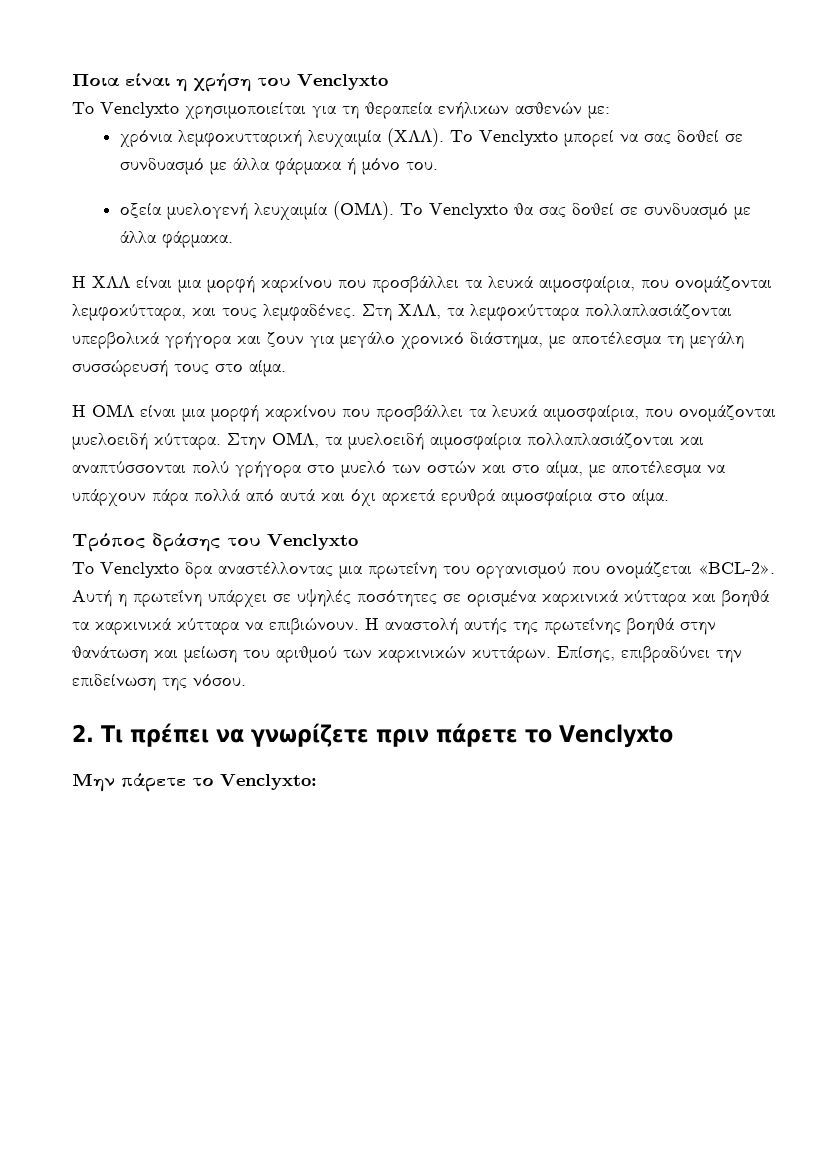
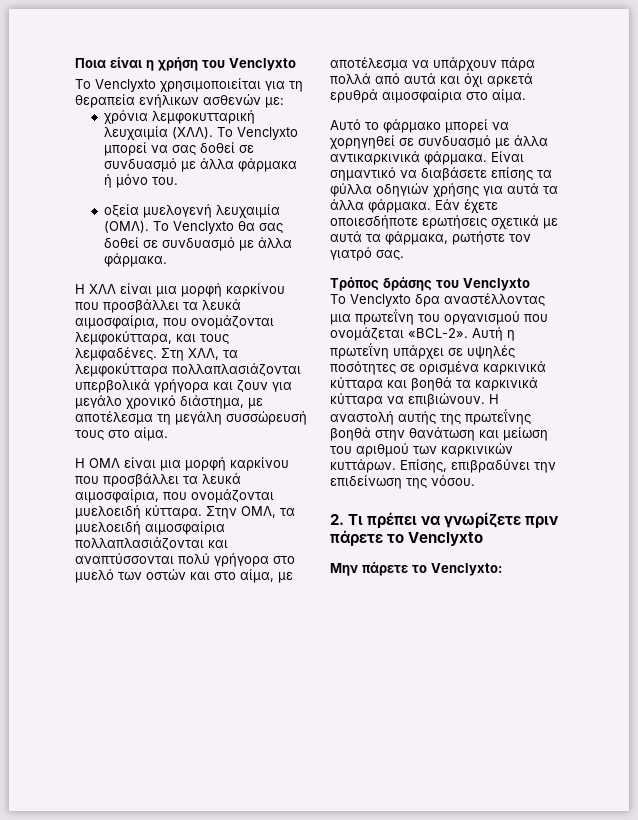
(669, 497) none -> [330,119,509,133] [330,135,548,149] [330,151,524,165] [330,167,552,181] [330,183,558,197] [330,199,498,213] [330,215,558,229] [330,231,531,245] [330,247,404,261] // Αυτό το φάρμακο μπορεί να χορηγηθεί σε συνδυασμό με άλλα αντικαρκινικά φάρμακα. Είναι σημαντικό να διαβάσετε επίσης τα φύλλα οδηγιών χρήσης για αυτά τα άλλα φάρμακα. Εάν έχετε οποιεσδήποτε ερωτήσεις σχετικά με αυτά τα φάρμακα, ρωτήστε τον γιατρό σας.

